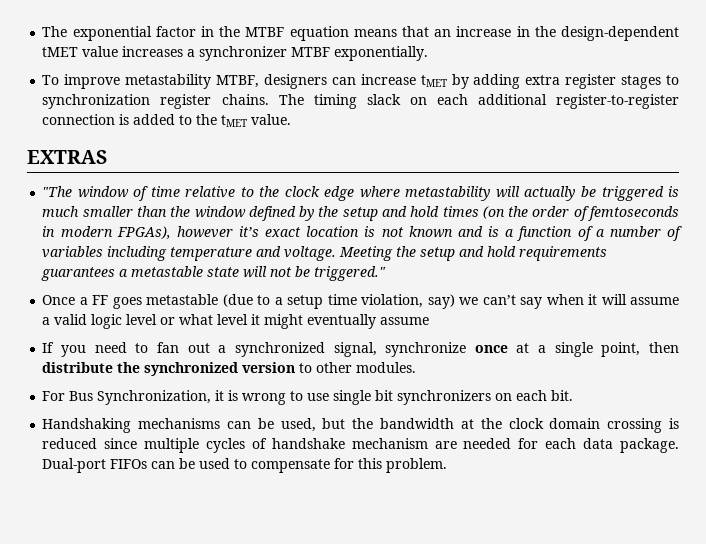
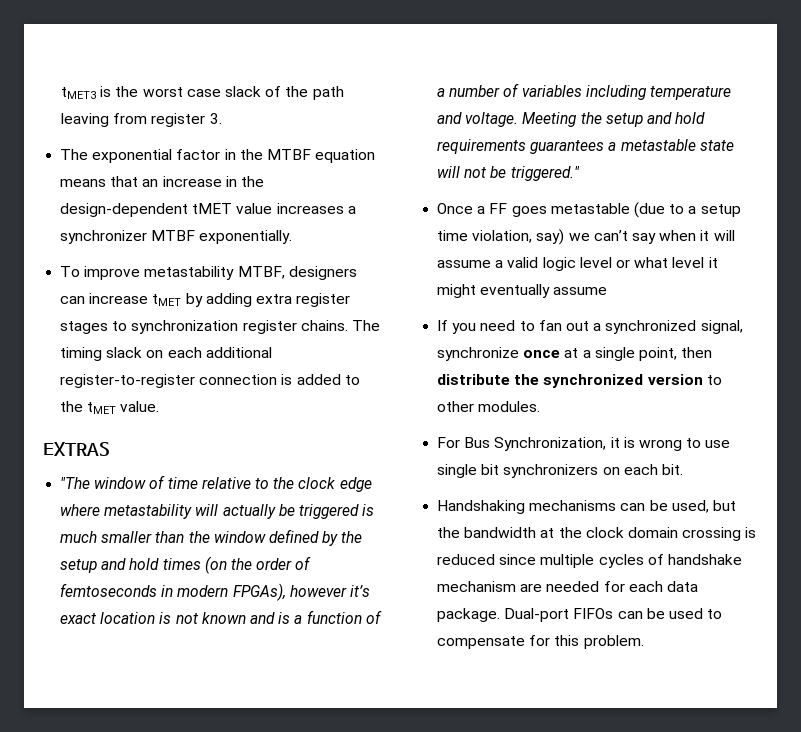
(42, 31) none -> [61,86,344,100] [61,113,222,127] tMET3 is the worst case slack of the path leaving from register 3. //

